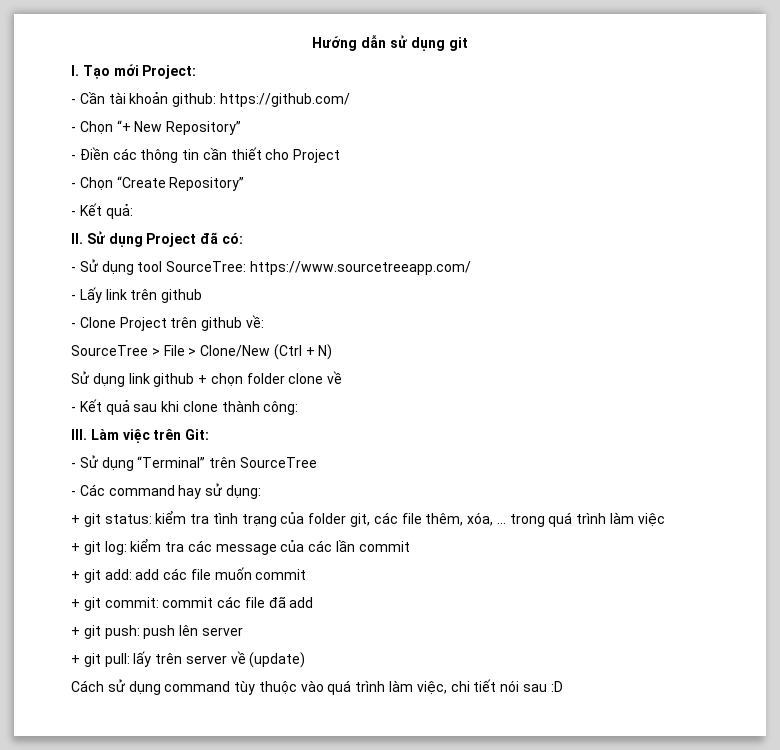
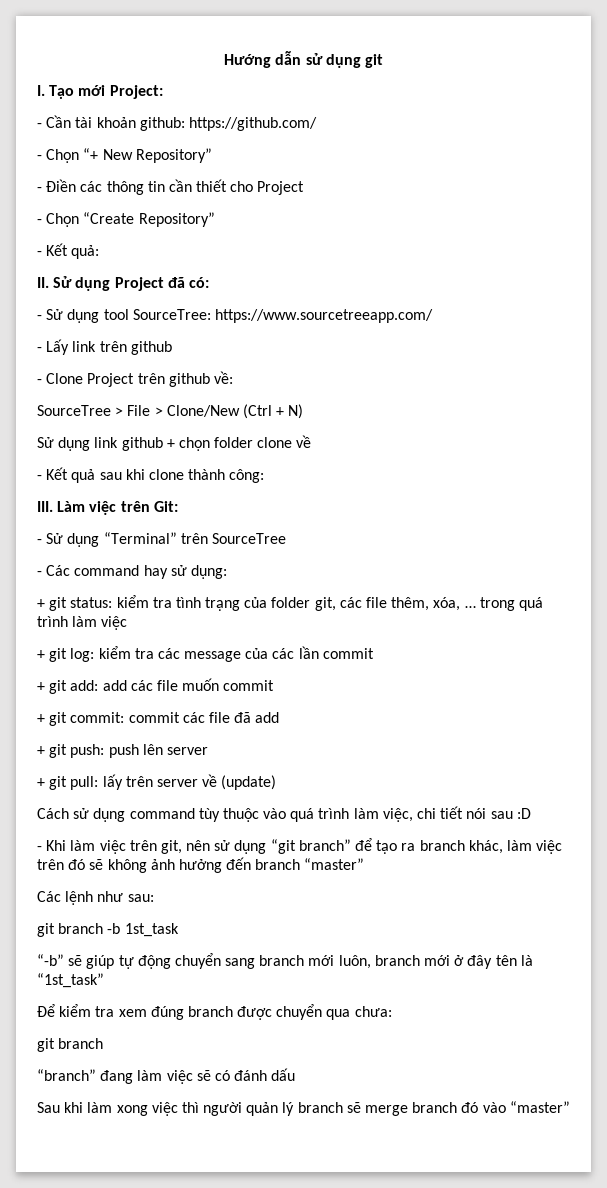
(563, 686) none -> [37,838,563,854] [37,857,365,873] [37,891,154,905] [37,923,179,937] [37,953,533,969] [37,973,104,988] [37,1004,392,1020] [37,1038,104,1052] [37,1068,296,1084] [37,1101,570,1116] // - Khi làm việc trên git, nên sử dụng “git branch” để tạo ra branch khác, làm việc trên đó sẽ không ảnh hưởng đến branch “master” // Các lệnh như sau: // git branch -b 1st_task // “-b” sẽ giúp tự động chuyển sang branch mới luôn, branch mới ở đây tên là “1st_task” // Để kiểm tra xem đúng branch được chuyển qua chưa: // git branch // “branch” đang làm việc sẽ có đánh dấu // Sau khi làm xong việc thì người quản lý branch sẽ merge branch đó vào “master”

